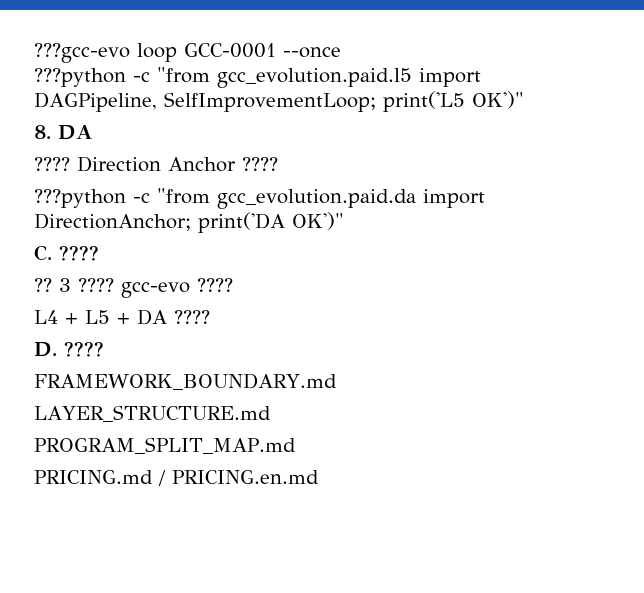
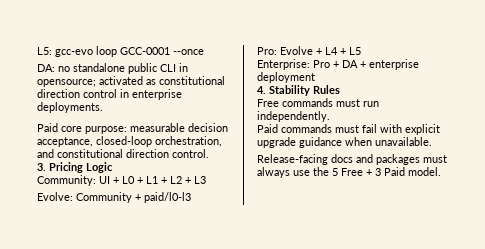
[34,43,130,63] ???gcc-evo -> [37,47,93,57] L5: gcc-evo
[34,67,481,88] [34,91,524,112] [34,125,92,140] [34,156,278,172] [34,188,485,209] [34,212,344,233] [34,245,99,261] [34,278,233,298] [34,309,210,325] [34,341,104,357] [34,373,337,390] [34,405,271,422] [34,437,296,454] [34,470,319,486] ???python -c "from gcc_evolution.paid.l5 import DAGPipeline, SelfImprovementLoop; print('L5 OK')" // 8. DA // ???? Direction Anchor ???? // ???python -c "from gcc_evolution.paid.da import DirectionAnchor; print('DA OK')" // C. ???? // ?? 3 ???? gcc-evo ???? // L4 + L5 + DA ???? // D. ???? // FRAMEWORK_BOUNDARY.md // LAYER_STRUCTURE.md // PROGRAM_SPLIT_MAP.md // PRICING.md / PRICING.en.md -> [37,63,188,74] [37,76,225,87] [37,89,182,100] [37,102,103,113] [37,123,228,134] [37,136,222,147] [37,149,209,158] [37,162,113,173] [37,175,206,186] [37,192,191,203] [257,46,361,55] [257,59,419,70] [257,72,315,83] [257,85,340,96] [257,98,379,107] [257,111,330,122] [257,124,440,135] [257,137,432,148] [257,154,447,165] [257,167,441,178] DA: no standalone public CLI in opensource; activated as constitutional direction control in enterprise deployments. // Paid core purpose: measurable decision acceptance, closed-loop orchestration, and constitutional direction control. // 3. Pricing Logic // Community: UI + L0 + L1 + L2 + L3 // Evolve: Community + paid/l0-l3 // Pro: Evolve + L4 + L5 // Enterprise: Pro + DA + enterprise deployment // 4. Stability Rules // Free commands must run independently. // Paid commands must fail with explicit upgrade guidance when unavailable. // Release-facing docs and packages must always use the 5 Free + 3 Paid model.

